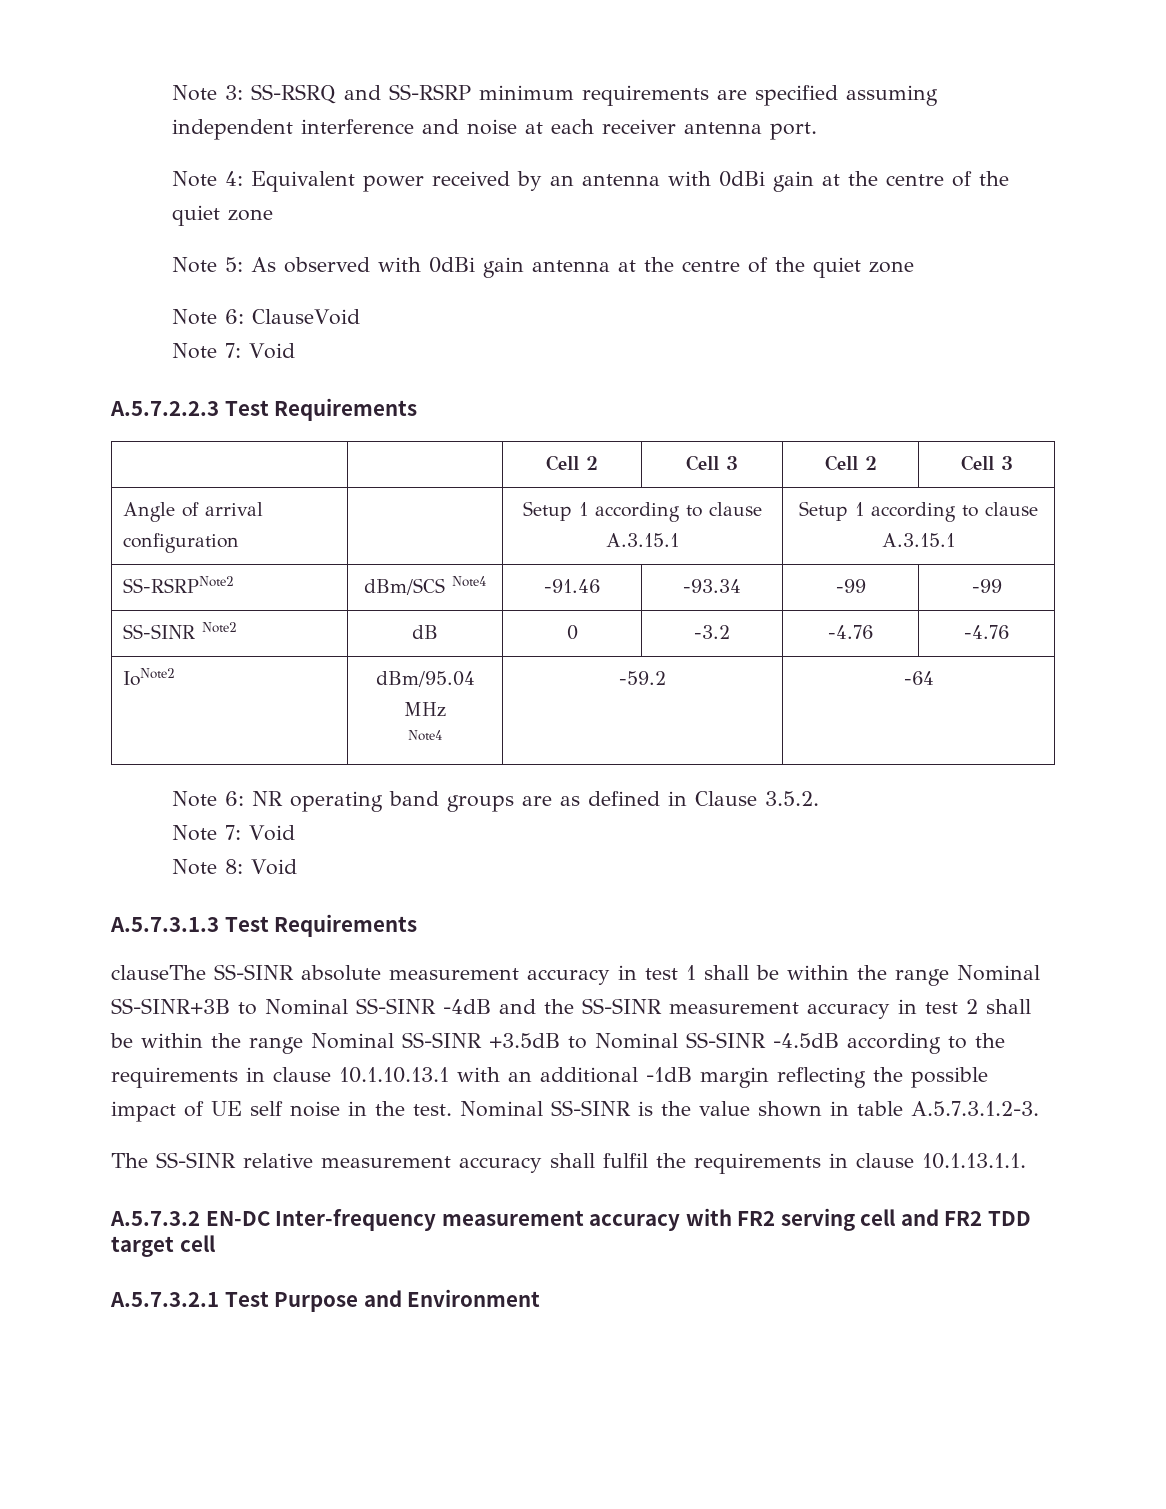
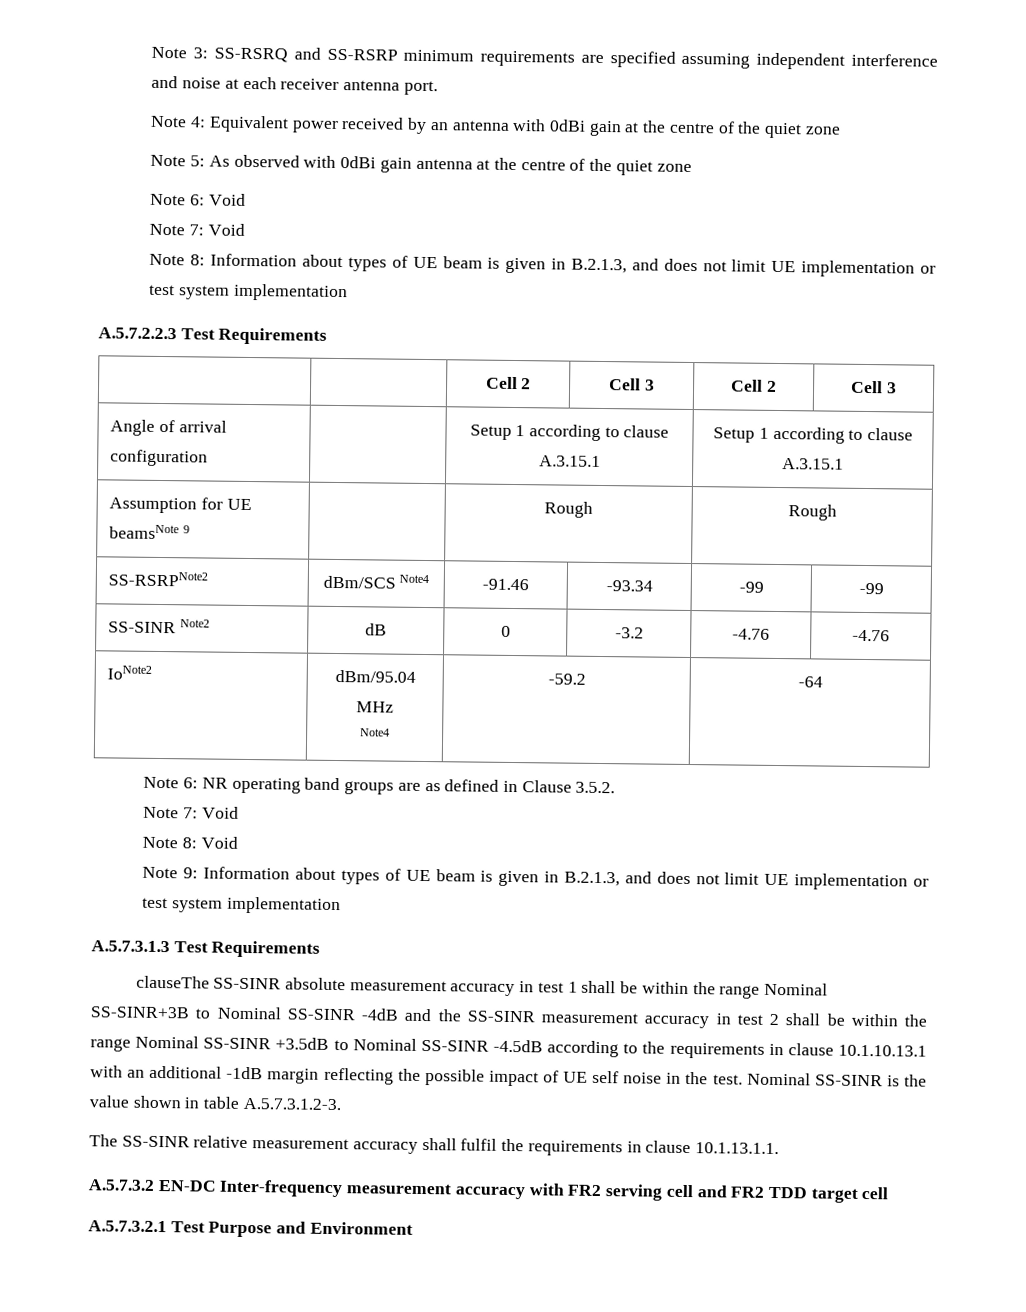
[252,309,361,325] [172,343,296,359] ClauseVoid // Note 7: Void -> [208,193,246,206] [149,223,245,236] [149,253,936,278] [149,283,348,302] Void // Note 7: Void // Note 8: Information about types of UE beam is given in B.2.1.3, and does not limit UE implementation or test system implementation
(955, 540) none -> [109,497,252,514] [109,524,191,540] [544,501,593,518] [787,504,837,521] // Assumption for UE beamsNote 9 | | Rough | Rough
(298, 867) none -> [142,866,929,891] [142,896,341,915] // Note 9: Information about types of UE beam is given in B.2.1.3, and does not limit UE implementation or test system implementation

